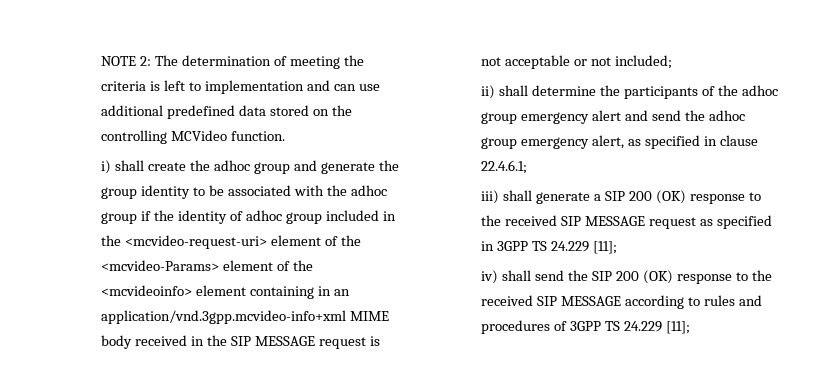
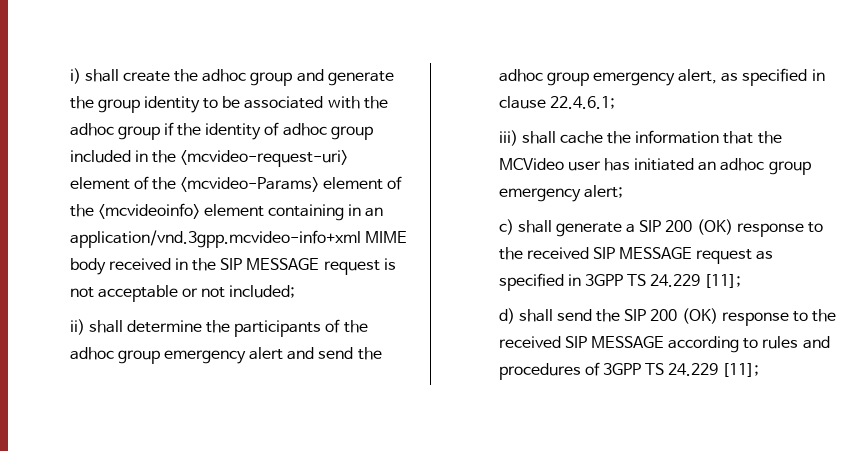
[101,55,364,69] [101,80,380,94] [101,105,352,119] [101,130,286,144] NOTE 2: The determination of meeting the criteria is left to implementation and can use additional predefined data stored on the controlling MCVideo function. // -> (69, 76) none
(533, 195) none -> [559,130,782,144] [498,158,811,175] [498,185,623,202] [498,219,552,235] cache the information that the MCVideo user has initiated an adhoc group emergency alert; // c) shall
[481,270,499,284] iv) -> [498,308,515,324] d)

